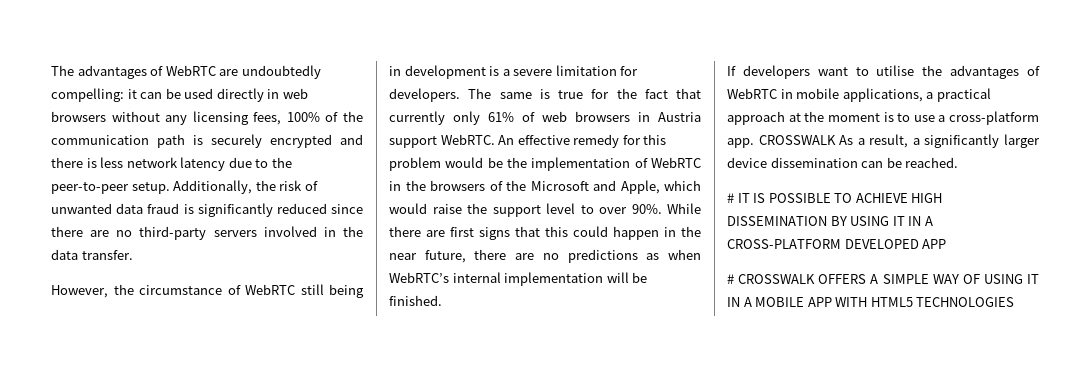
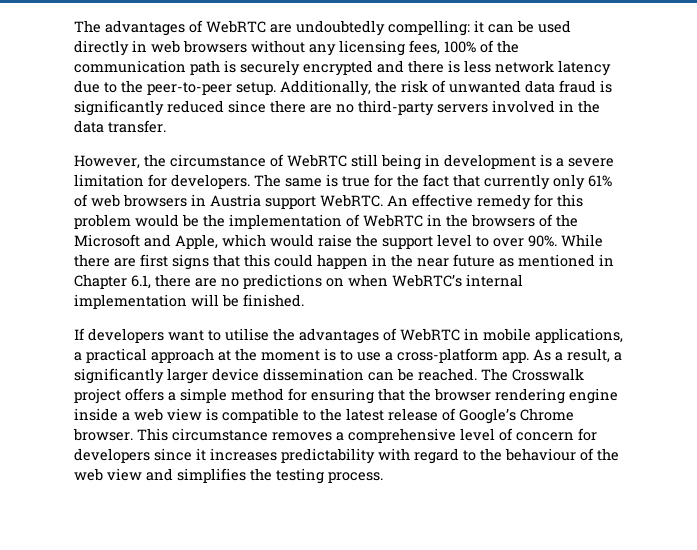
[424,250,466,263] future, -> [453,254,614,267] [74,274,151,289] future as mentioned in Chapter 6.1,
[646,253,660,260] as -> [326,278,344,287] on
[758,135,836,145] CROSSWALK -> (529, 357) none
[727,193,943,203] [727,216,933,226] [727,239,947,249] [727,274,1039,284] [727,297,1015,307] // # IT IS POSSIBLE TO ACHIEVE HIGH DISSEMINATION BY USING IT IN A CROSS-PLATFORM DEVELOPED APP // # CROSSWALK OFFERS A SIMPLE WAY OF USING IT IN A MOBILE APP WITH HTML5 TECHNOLOGIES -> [481,368,584,381] [74,388,618,404] [74,408,574,424] [73,428,597,443] [74,448,619,464] [74,468,383,484] The Crosswalk project offers a simple method for ensuring that the browser rendering engine inside a web view is compatible to the latest release of Google’s Chrome browser. This circumstance removes a comprehensive level of concern for developers since it increases predictability with regard to the behaviour of the web view and simplifies the testing process.

